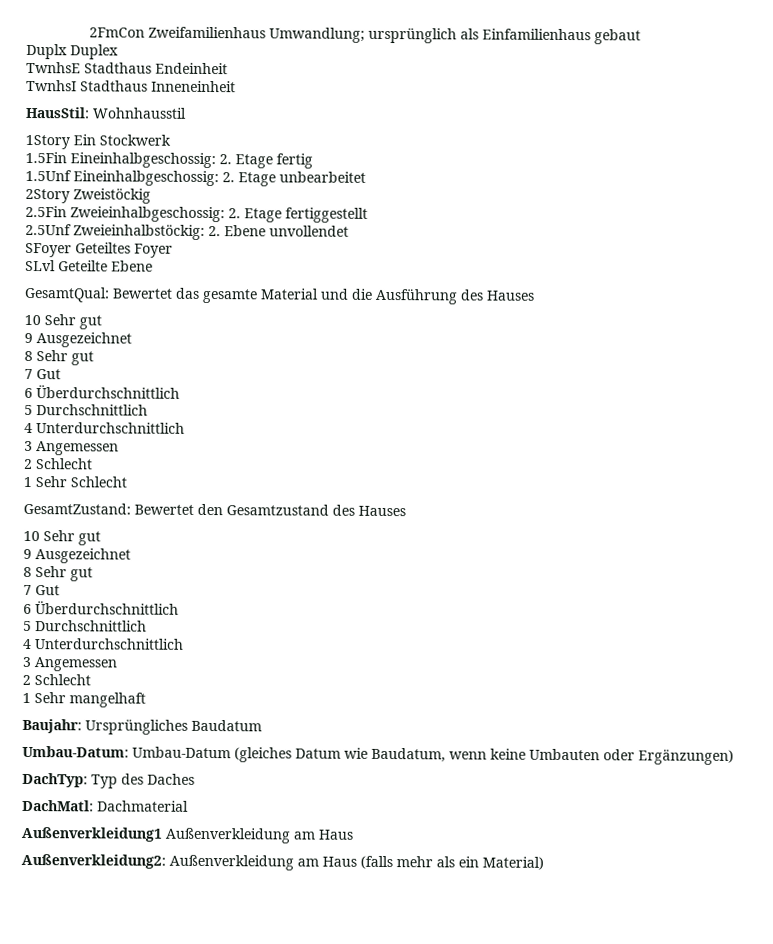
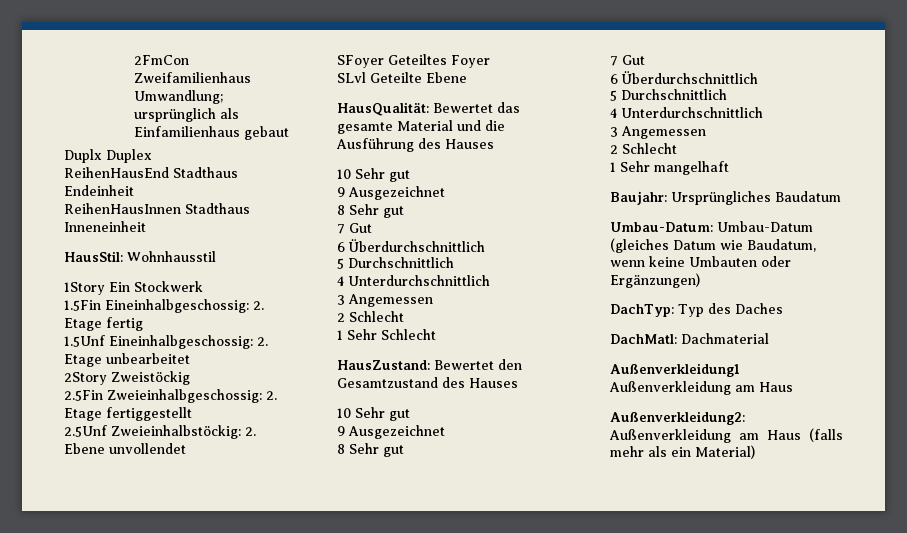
[26,61,81,74] TwnhsE -> [64,167,169,178] ReihenHausEnd
[26,79,77,92] TwnhsI -> [64,203,181,214] ReihenHausInnen
[24,286,110,303] GesamtQual: -> [337,102,429,116] HausQualität:
[23,502,131,515] GesamtZustand: -> [337,360,430,370] HausZustand:

